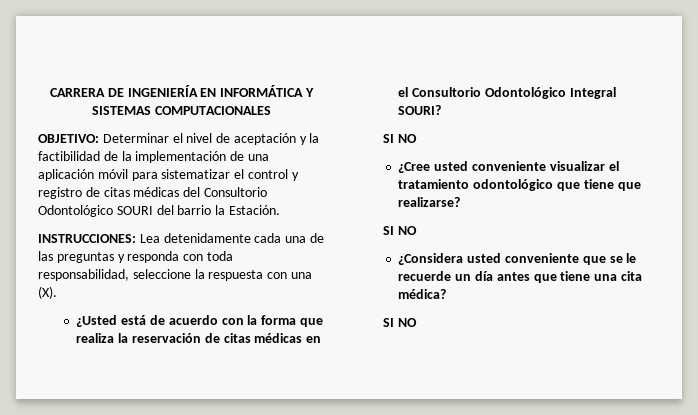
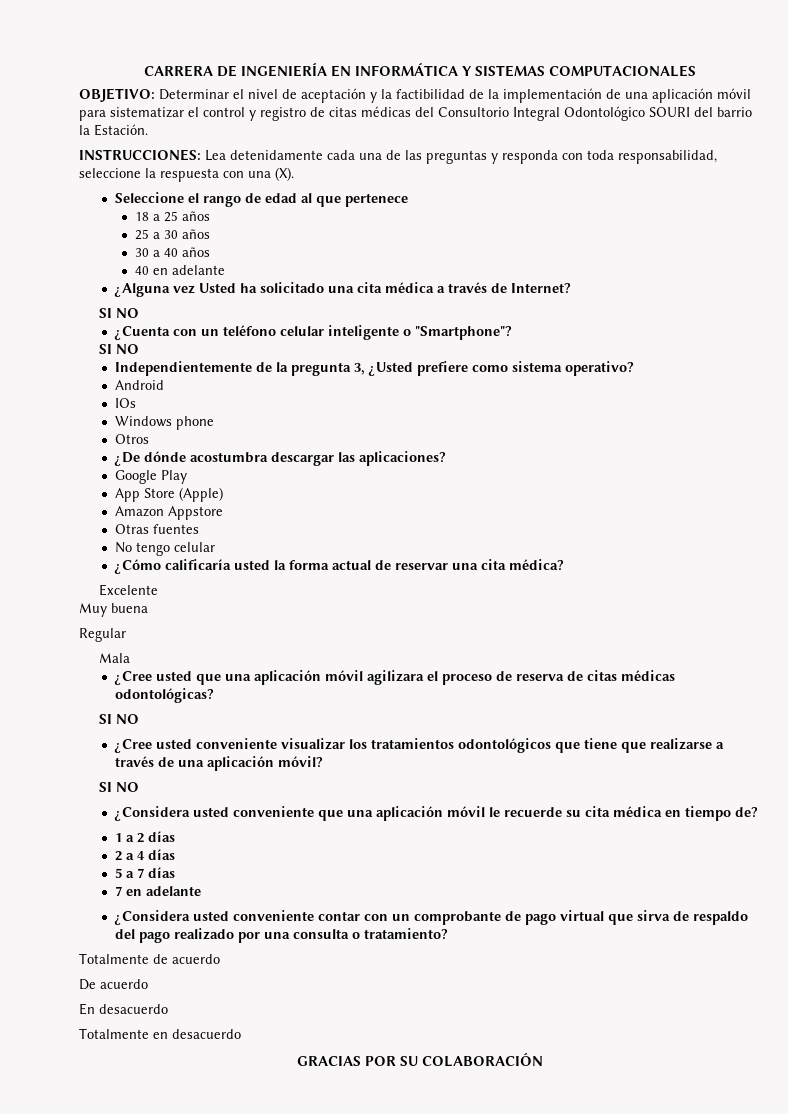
(267, 192) none -> [513,107,560,121] Integral
[76,315,323,327] [76,333,322,343] [398,87,616,99] [398,105,442,115] ¿Usted está de acuerdo con la forma que realiza la reservación de citas médicas en el Consultorio Odontológico Integral SOURI? -> [114,192,408,207] [134,211,210,222] [134,229,210,240] [134,247,210,257] [134,265,225,275] [113,282,571,297] [98,308,139,318] [113,325,512,340] [98,344,139,354] [114,361,634,376] [114,380,164,390] [114,398,136,408] [114,416,214,430] [114,434,149,444] [113,451,446,466] [114,470,187,484] [114,487,223,502] [114,506,223,520] [114,524,199,534] [114,542,215,556] [113,559,564,574] [98,584,158,596] [79,603,148,617] [79,628,126,642] [98,653,130,663] [113,670,675,685] [114,688,214,703] Seleccione el rango de edad al que pertenece // 18 a 25 años // 25 a 30 años // 30 a 40 años // 40 en adelante // ¿Alguna vez Usted ha solicitado una cita médica a través de Internet? // SI NO // ¿Cuenta con un teléfono celular inteligente o "Smartphone"? // SI NO // Independientemente de la pregunta 3, ¿Usted prefiere como sistema operativo? // Android // IOs // Windows phone // Otros // ¿De dónde acostumbra descargar las aplicaciones? // Google Play // App Store (Apple) // Amazon Appstore // Otras fuentes // No tengo celular // ¿Cómo calificaría usted la forma actual de reservar una cita médica? // Excelente // Muy buena // Regular // Mala // ¿Cree usted que una aplicación móvil agilizara el proceso de reserva de citas médicas odontológicas?
[608,161,619,171] [398,179,641,191] [398,197,461,207] el tratamiento odontológico que tiene que realizarse? -> [348,738,724,753] [114,756,323,771] los tratamientos odontológicos que tiene que realizarse a través de una aplicación móvil?
[609,253,637,263] [398,271,642,283] [398,289,447,299] [383,318,417,327] se le recuerde un día antes que tiene una cita médica? // SI NO -> [346,806,758,821] [114,831,175,843] [114,849,175,861] [114,867,175,878] [114,886,201,896] [113,910,748,925] [114,928,448,943] [79,953,220,964] [79,979,148,990] [79,1003,168,1015] [79,1028,241,1039] [297,1052,543,1067] una aplicación móvil le recuerde su cita médica en tiempo de? // 1 a 2 días // 2 a 4 días // 5 a 7 días // 7 en adelante // ¿Considera usted conveniente contar con un comprobante de pago virtual que sirva de respaldo del pago realizado por una consulta o tratamiento? // Totalmente de acuerdo // De acuerdo // En desacuerdo // Totalmente en desacuerdo // GRACIAS POR SU COLABORACIÓN

